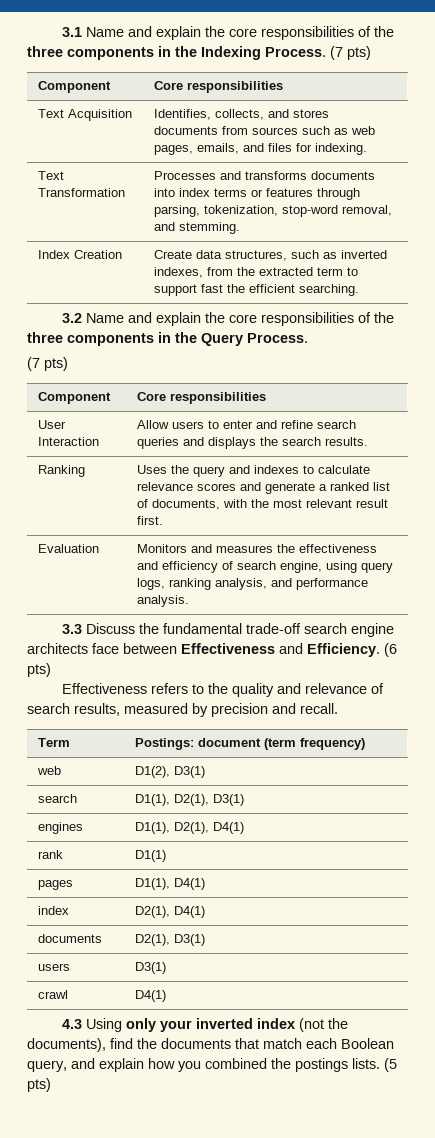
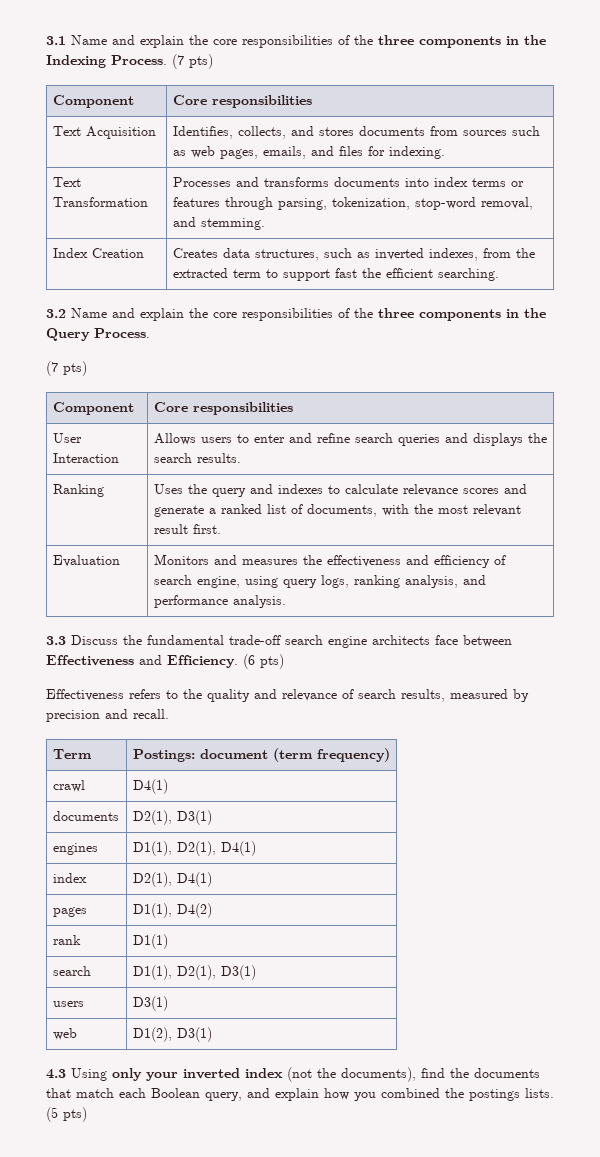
[154,250,193,259] Create -> [172,248,218,258] Creates
[137,420,170,429] Allow -> [153,433,196,445] Allows
[37,766,62,775] [135,766,206,778] [38,794,78,803] [135,794,171,806] web | D1(2), D3(1) // search | D1(1), -> [52,780,85,792] [132,779,168,794] [52,811,119,821] crawl | D4(1) // documents |
[38,850,64,859] [135,850,167,862] [38,880,74,890] [135,878,206,890] [38,906,70,915] [135,906,206,918] [38,934,103,943] rank | D1(1) // pages | D1(1), D4(1) // index | D2(1), D4(1) // documents | -> [52,873,87,883] [132,872,212,887] [52,907,87,917] [132,903,212,918] [52,935,81,945] [132,934,168,949] [52,966,91,976] [132,965,172,980] index | D2(1), D4(1) // pages | D1(1), D4(2) // rank | D1(1) // search | D1(1),
[38,990,69,999] [135,990,167,1002] crawl | D4(1) -> [52,1028,77,1040] [132,1027,212,1042] web | D1(2), D3(1)

